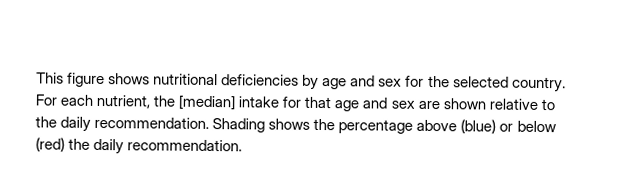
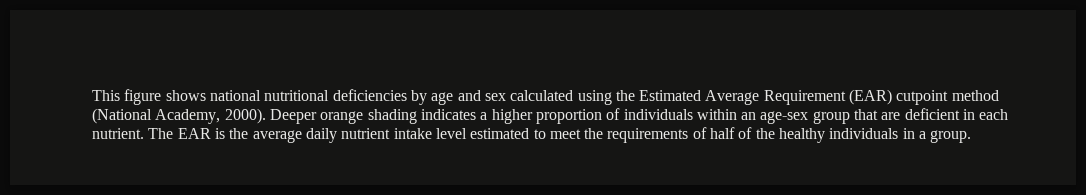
(151, 79) none -> [209,90,261,101] national
[405,75,566,93] [35,94,555,112] [35,116,557,134] [35,137,243,155] for the selected country. For each nutrient, the [median] intake for that age and sex are shown relative to the daily recommendation. Shading shows the percentage above (blue) or below (red) the daily recommendation. -> [510,89,999,105] [92,108,1009,124] [92,127,972,143] calculated using the Estimated Average Requirement (EAR) cutpoint method (National Academy, 2000). Deeper orange shading indicates a higher proportion of individuals within an age-sex group that are deficient in each nutrient. The EAR is the average daily nutrient intake level estimated to meet the requirements of half of the healthy individuals in a group.

